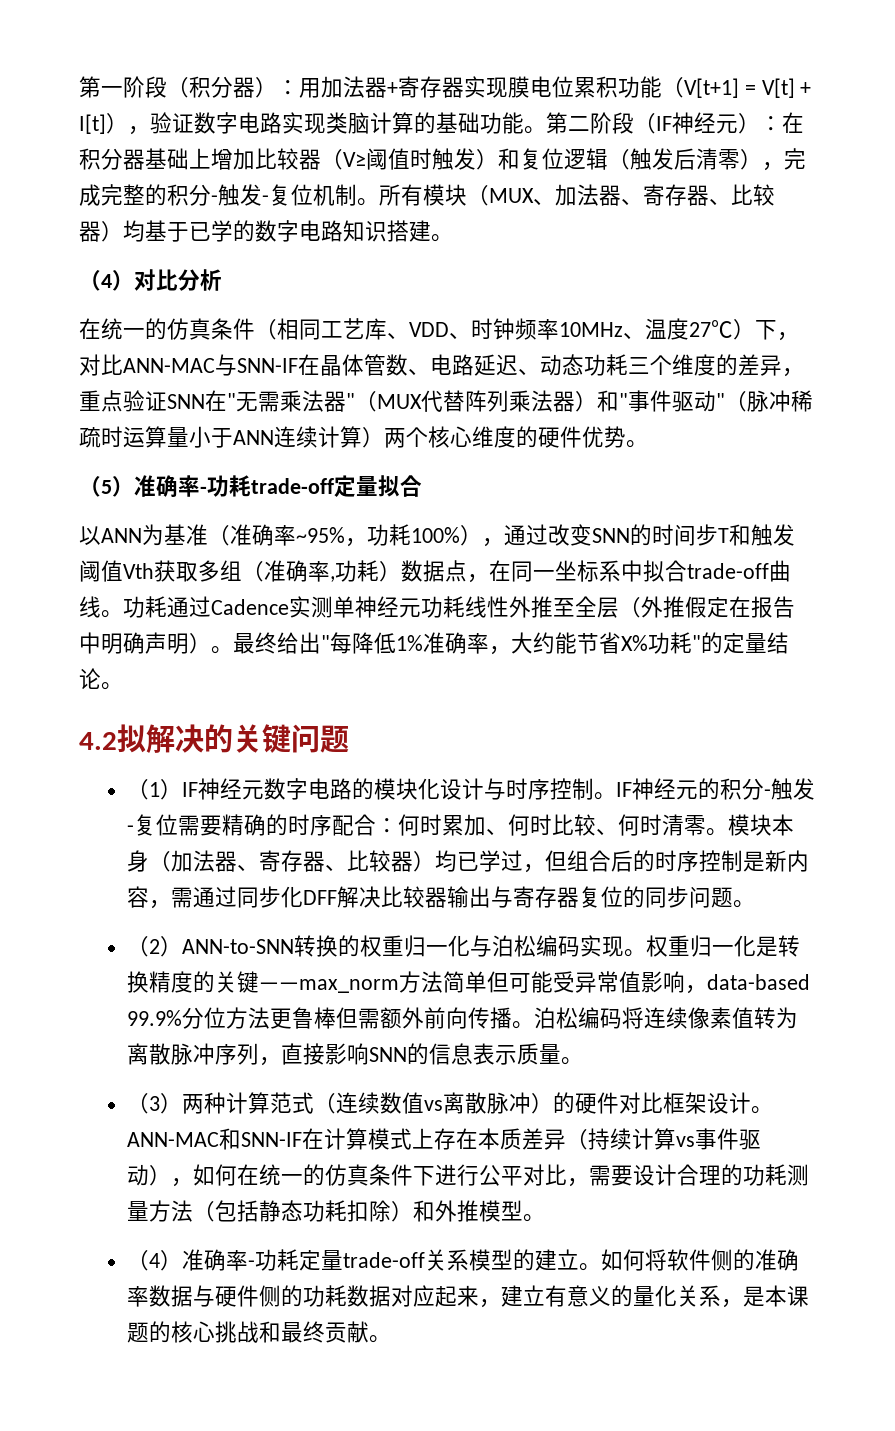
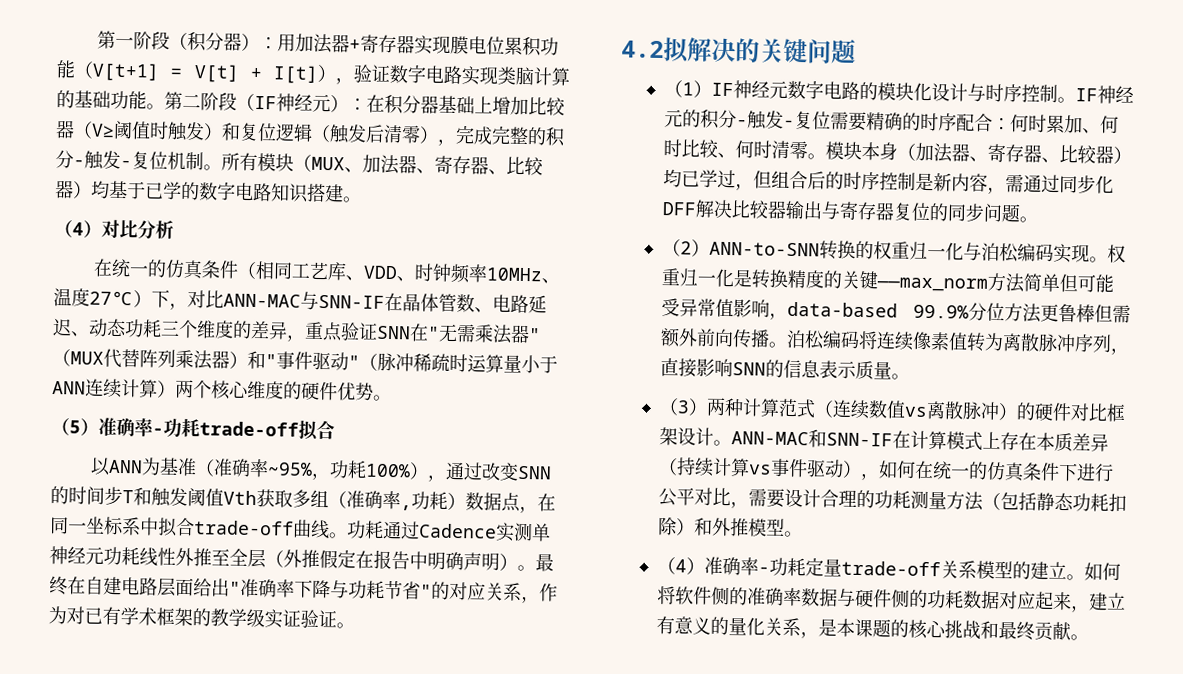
[334,475,378,497] 定量 -> (299, 429) none
[277,632,789,655] [79,668,101,690] 给出"每降低1%准确率，大约能节省X%功耗"的定量结论 -> [67,576,558,604] [48,605,337,629] 在自建电路层面给出"准确率下降与功耗节省"的对应关系，作为对已有学术框架的教学级实证验证

